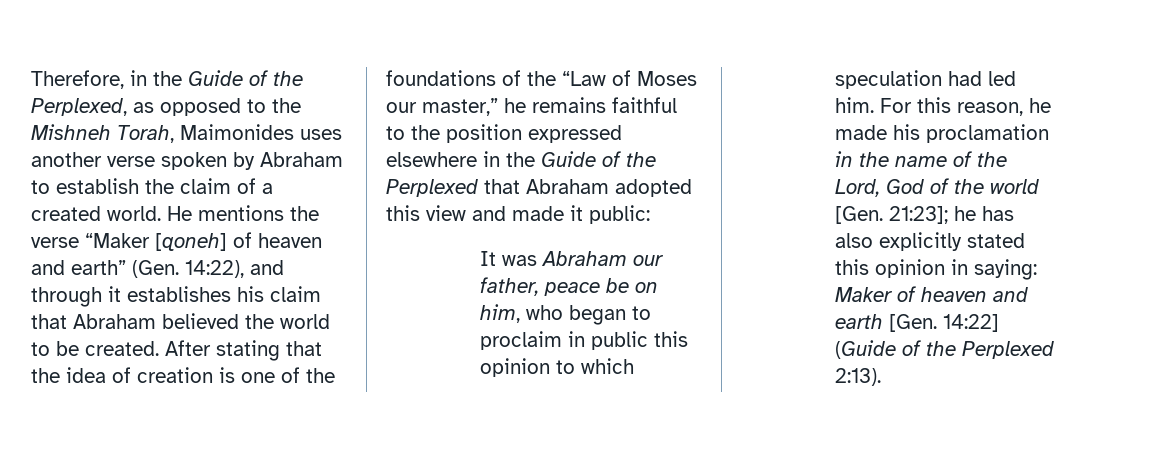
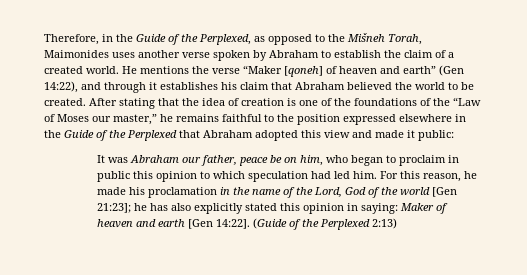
[31,124,111,140] Mishneh -> [347,33,385,42] Mišneh
[132,260,179,278] (Gen. -> [439,65,464,76] (Gen
[835,206,884,224] [Gen. -> [432,187,458,197] [Gen
[889,314,1000,332] [Gen. 14:22] -> [188,219,251,229] [Gen 14:22].
[835,368,882,386] 2:13). -> [372,218,398,229] 2:13)

